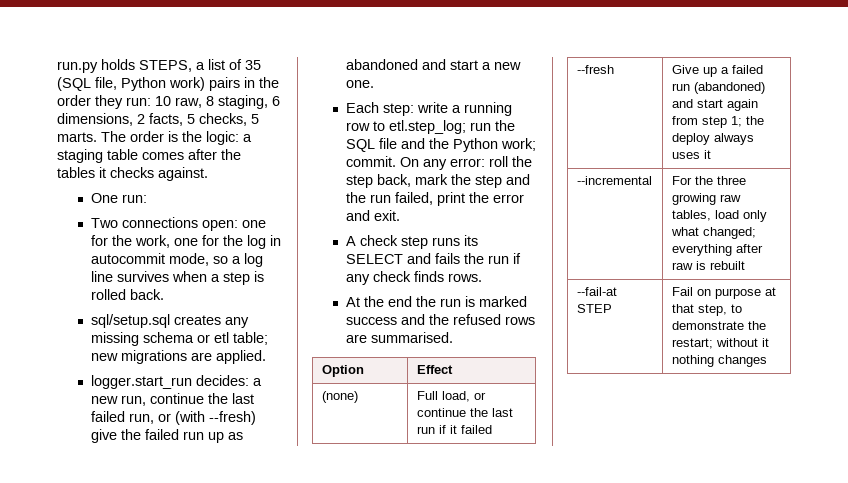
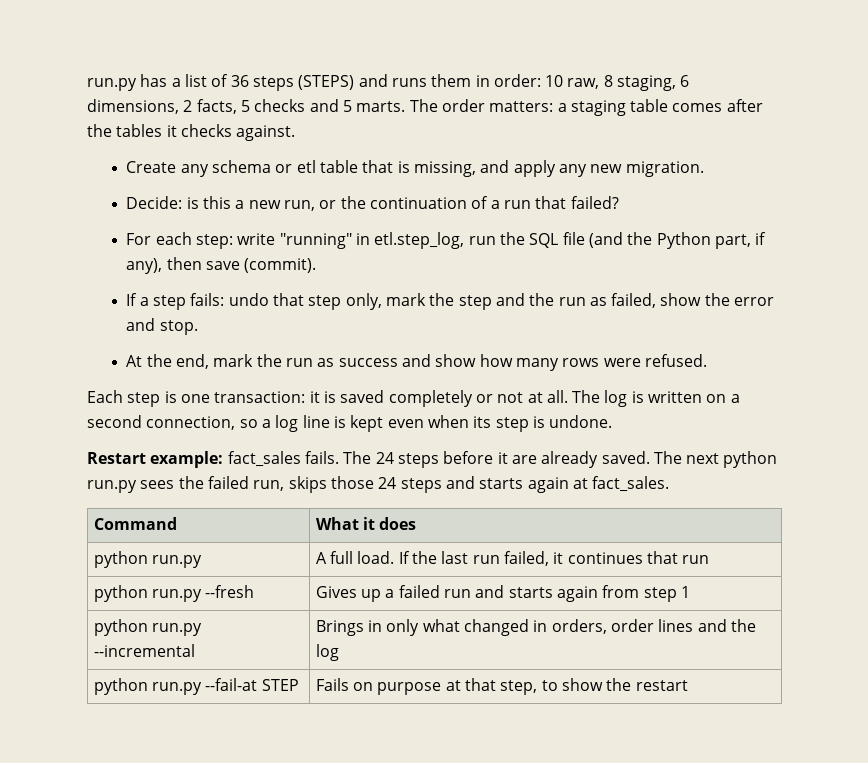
[57,59,192,73] run.py holds STEPS, -> [87,74,168,91] run.py has
[245,60,261,70] [57,77,279,91] [57,95,151,109] 35 (SQL file, Python work) pairs in the order they run: -> [230,74,541,91] 36 steps (STEPS) and runs them in order:
[199,113,247,126] checks, -> [254,99,339,112] checks and
[168,131,239,145] is the logic: -> [489,101,554,112] matters:
[90,193,147,203] [90,217,266,231] [90,235,281,249] [90,253,263,267] [90,271,264,285] [90,289,164,300] [90,314,249,328] [90,332,268,346] [90,350,266,364] [90,375,262,389] [90,393,254,406] [90,411,256,425] [90,429,243,443] [345,59,521,70] [345,80,374,88] [345,102,512,116] [345,120,466,134] One run: // Two connections open: one for the work, one for the log in autocommit mode, so a log line survives when a step is rolled back. // sql/setup.sql creates any missing schema or etl table; new migrations are applied. // logger.start_run decides: a new run, continue the last failed run, or (with --fresh) give the failed run up as abandoned and start a new one. // Each step: write a running row to etl.step_log; -> [126,160,704,177] [126,196,619,211] [126,232,465,249] Create any schema or etl table that is missing, and apply any new migration. // Decide: is this a new run, or the continuation of a run that failed? // For each step: write "running" in etl.step_log,
[400,138,425,149] and -> [588,232,623,248] (and
[500,138,536,151] [345,156,532,170] [345,174,411,188] work; commit. On any error: roll the step back, -> [714,232,767,249] [126,257,317,274] [126,293,382,310] part, if any), then save (commit). // If a step fails: undo that step only,
[394,192,524,206] [345,210,400,221] [345,235,478,249] [345,253,521,264] [345,271,482,285] [345,296,527,307] [345,314,535,325] [345,332,453,343] [321,365,364,377] [416,365,453,374] [321,391,358,403] [416,391,486,402] [416,408,513,417] [416,425,492,434] failed, print the error and exit. // A check step runs its SELECT and fails the run if any check finds rows. // At the end the run is marked success and the refused rows are summarised. // Option | Effect // (none) | Full load, or continue the last run if it failed // -> [589,293,775,308] [126,318,198,335] [126,354,707,371] [87,390,740,407] [87,415,613,432] [87,451,778,468] [87,476,670,493] [93,517,177,530] [315,517,417,530] [93,551,202,568] [315,551,710,566] [93,585,202,602] as failed, show the error and stop. // At the end, mark the run as success and show how many rows were refused. // Each step is one transaction: it is saved completely or not at all. The log is written on a second connection, so a log line is kept even when its step is undone. // Restart example: fact_sales fails. The 24 steps before it are already saved. The next python run.py sees the failed run, skips those 24 steps and starts again at fact_sales. // Command | What it does // python run.py | A full load. If the last run failed, it continues that run // python run.py
[671,65,699,74] Give -> [315,586,357,598] Gives
[693,82,765,94] [671,99,758,111] [671,116,764,128] [671,133,754,145] [671,150,711,159] [576,176,652,185] [671,176,746,185] [671,193,741,205] [671,210,767,222] [670,227,756,239] [671,244,763,256] [671,261,745,270] (abandoned) and start again from step 1; the deploy always uses it // --incremental | For the three growing raw tables, load only what changed; everything after raw is rebuilt // -> [475,585,690,602] [93,619,202,636] [93,644,195,657] [315,619,756,636] [315,644,339,661] [93,678,202,695] and starts again from step 1 // python run.py --incremental | Brings in only what changed in orders, order lines and the log // python run.py
[671,287,693,296] Fail -> [315,678,349,691] Fails
[671,321,766,330] [671,338,769,349] [671,355,767,367] demonstrate the restart; without it nothing changes -> [561,678,688,691] show the restart

